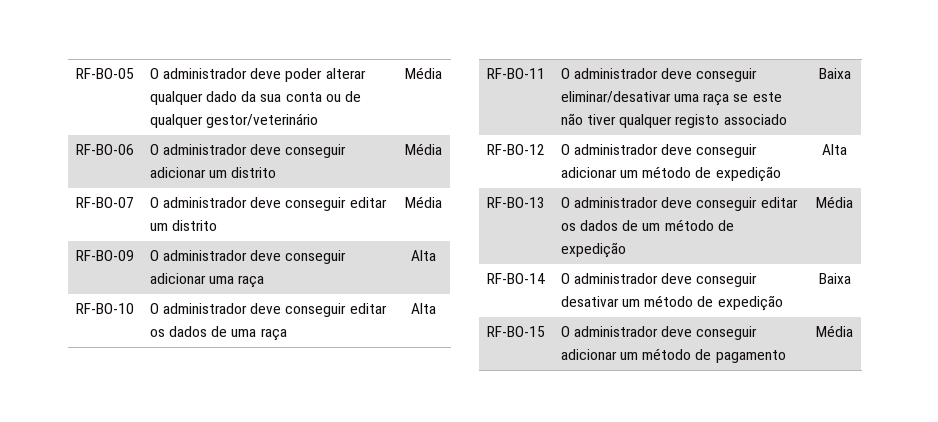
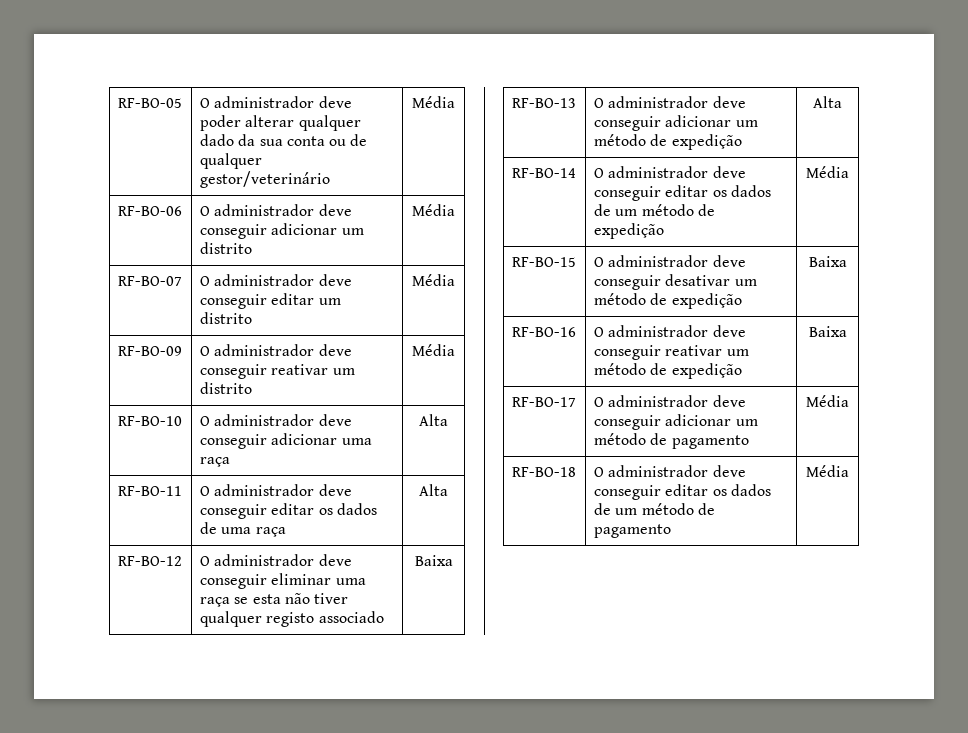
(134, 255) none -> [199,344,352,356] [199,364,355,379] [199,382,252,394] [412,344,455,356] [117,416,182,426] | O administrador deve conseguir reativar um distrito | Média // RF-BO-10
[75,303,134,314] RF-BO-10 -> [117,486,182,496] RF-BO-11
[486,68,545,79] [560,68,758,82] [560,91,671,103] RF-BO-11 | O administrador deve conseguir eliminar/desativar -> [117,556,182,566] [199,554,352,566] [199,573,332,589] RF-BO-12 | O administrador deve conseguir eliminar
[752,92,782,102] este -> [252,594,281,604] esta
[486,144,545,155] RF-BO-12 -> [511,98,576,108] RF-BO-13
[486,197,545,208] RF-BO-13 -> [511,168,576,178] RF-BO-14
[486,273,545,284] RF-BO-14 -> [511,257,576,267] RF-BO-15
[486,326,545,337] RF-BO-15 -> [511,327,576,337] [593,325,746,337] [593,345,749,360] [593,363,742,379] [808,326,847,337] [511,397,576,407] RF-BO-16 | O administrador deve conseguir reativar um método de expedição | Baixa // RF-BO-17
(853, 331) none -> [511,467,576,477] [593,465,746,477] [593,484,771,500] [593,503,715,515] [593,524,671,538] [806,465,849,477] // RF-BO-18 | O administrador deve conseguir editar os dados de um método de pagamento | Média

